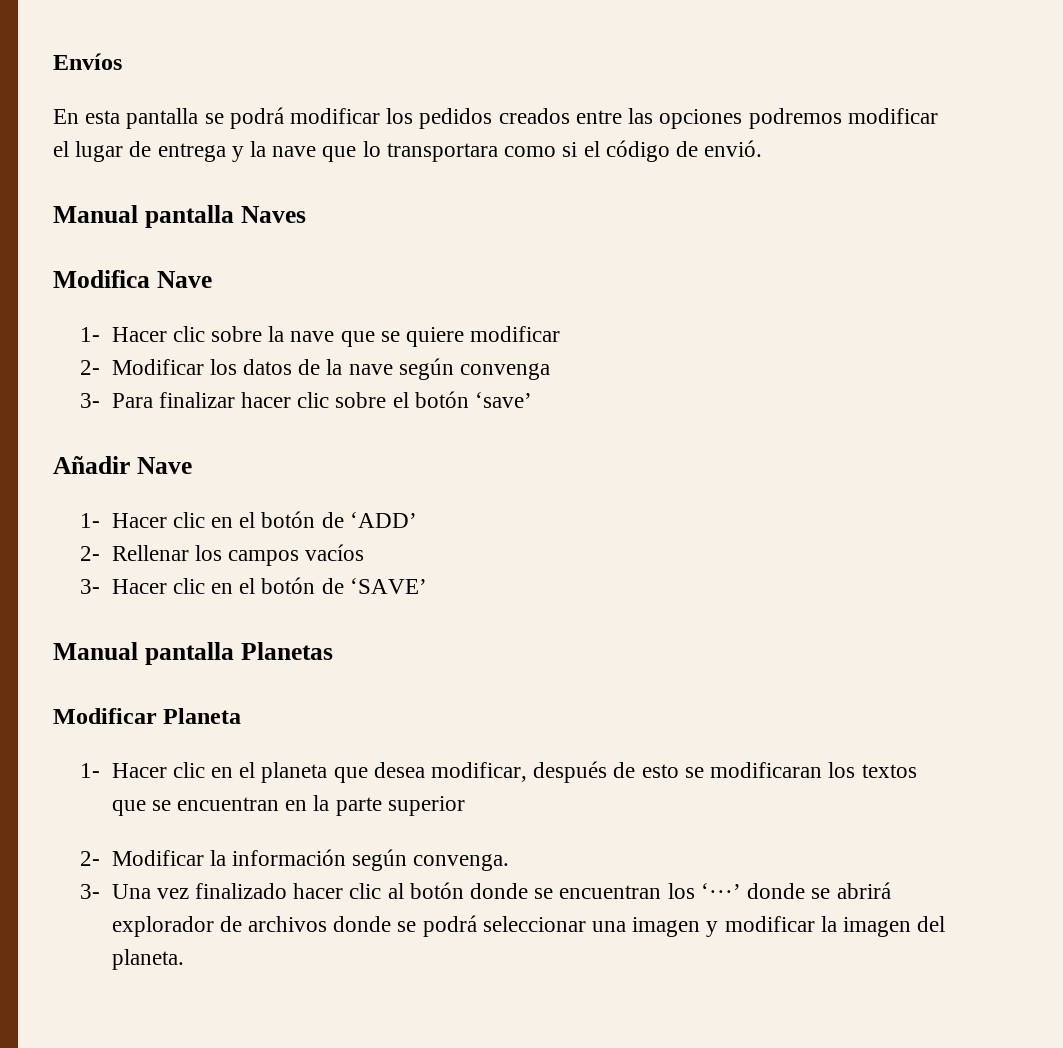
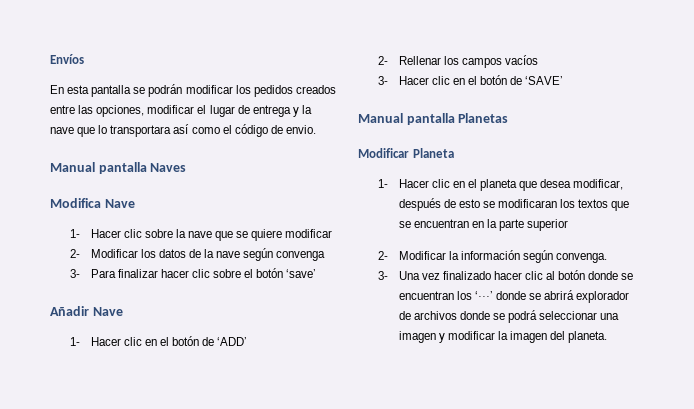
[229,107,284,129] podrá -> [148,84,183,97] podrán
[659,108,842,129] opciones podremos -> [96,105,145,117] opciones,
[504,142,578,157] como si -> [173,124,220,134] así como
[704,140,763,157] envió. -> [285,125,316,134] envio.

